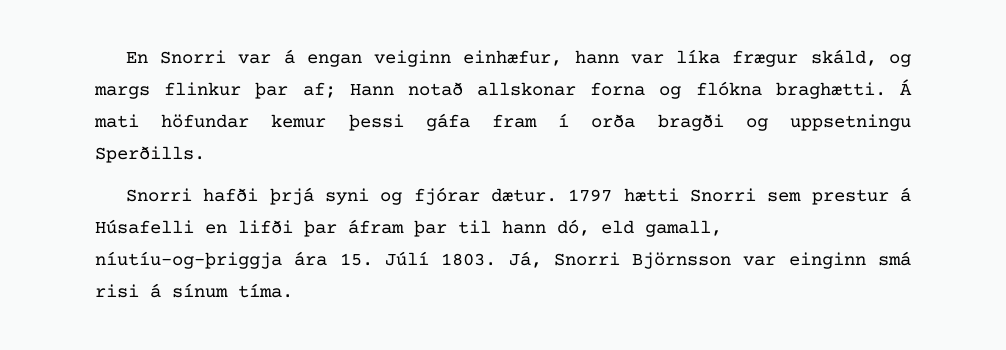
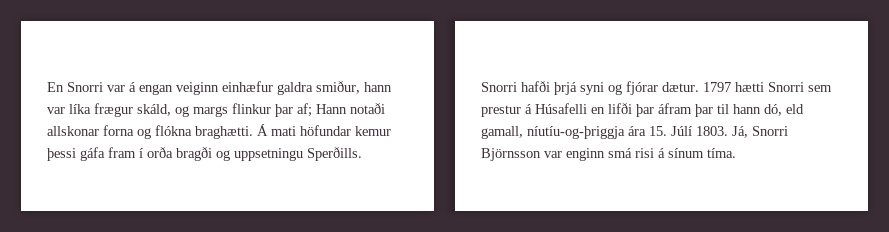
[463,50,563,66] einhæfur, -> [222,81,360,95] einhæfur galdra smiður,
[407,82,463,96] notað -> [350,103,385,114] notaði
[788,252,866,269] einginn -> [566,148,605,161] enginn

